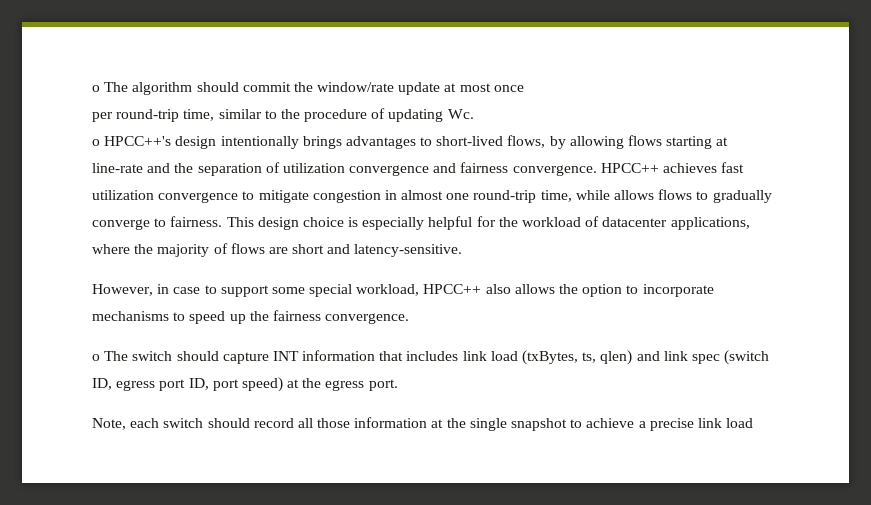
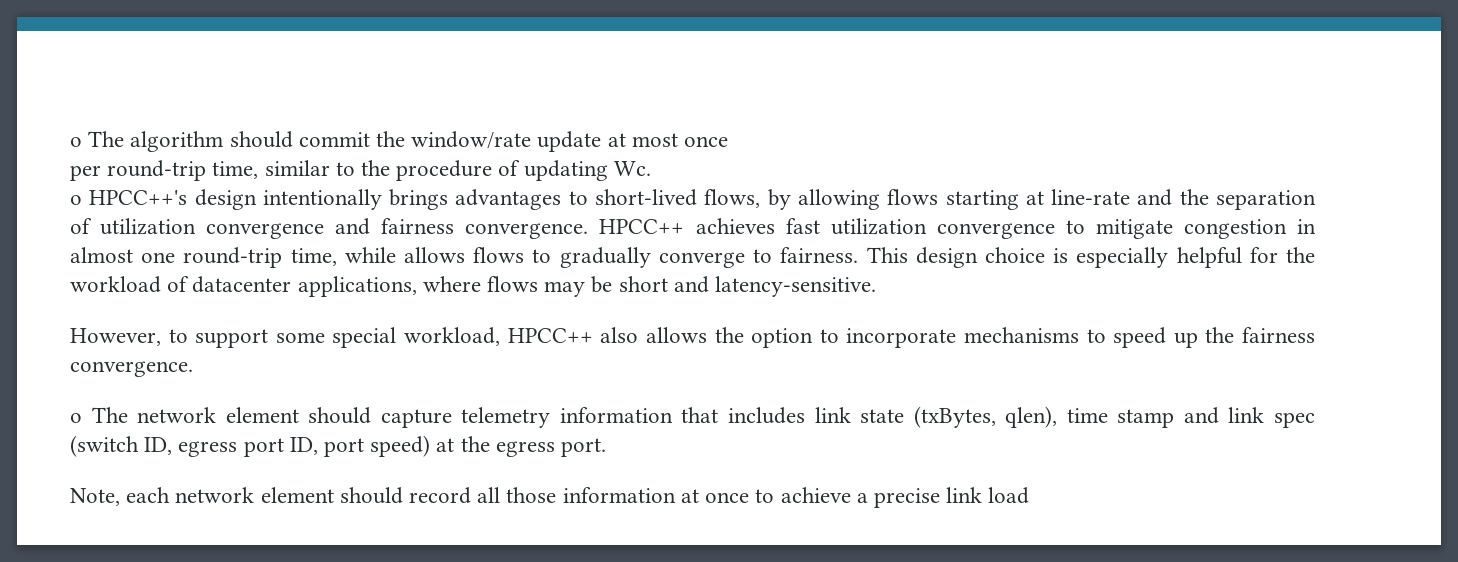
[134,243,288,257] the majority of flows are -> [487,276,613,297] flows may be
[157,284,201,294] in case -> (161, 337) none
[132,351,173,361] switch -> [137,407,299,423] network element
[272,351,299,361] INT -> [461,407,551,428] telemetry
[490,350,633,365] load (txBytes, ts, qlen) -> [860,406,1175,428] state (txBytes, qlen), time stamp
[163,418,204,428] switch -> [175,487,334,503] network element
[446,418,568,431] the single snapshot -> [705,492,750,503] once

